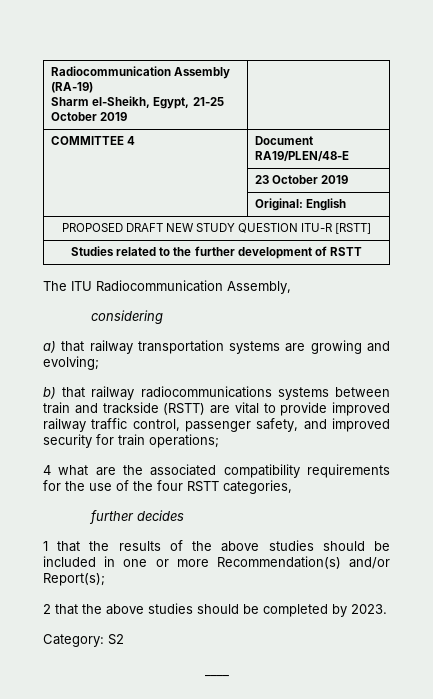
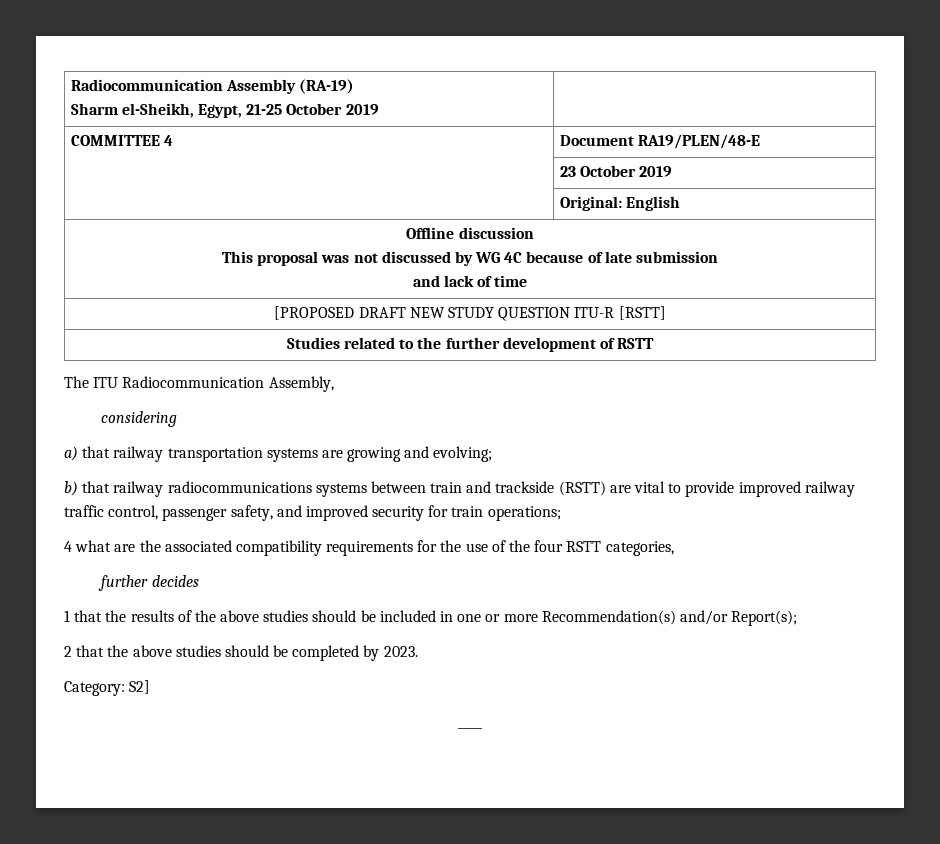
[61,223,123,232] PROPOSED -> [406,227,534,239] [221,251,719,266] [412,275,528,287] [274,306,355,320] Offline discussion // This proposal was not discussed by WG 4C because of late submission // and lack of time // [PROPOSED
[108,634,124,645] S2 -> [129,680,151,694] S2]

